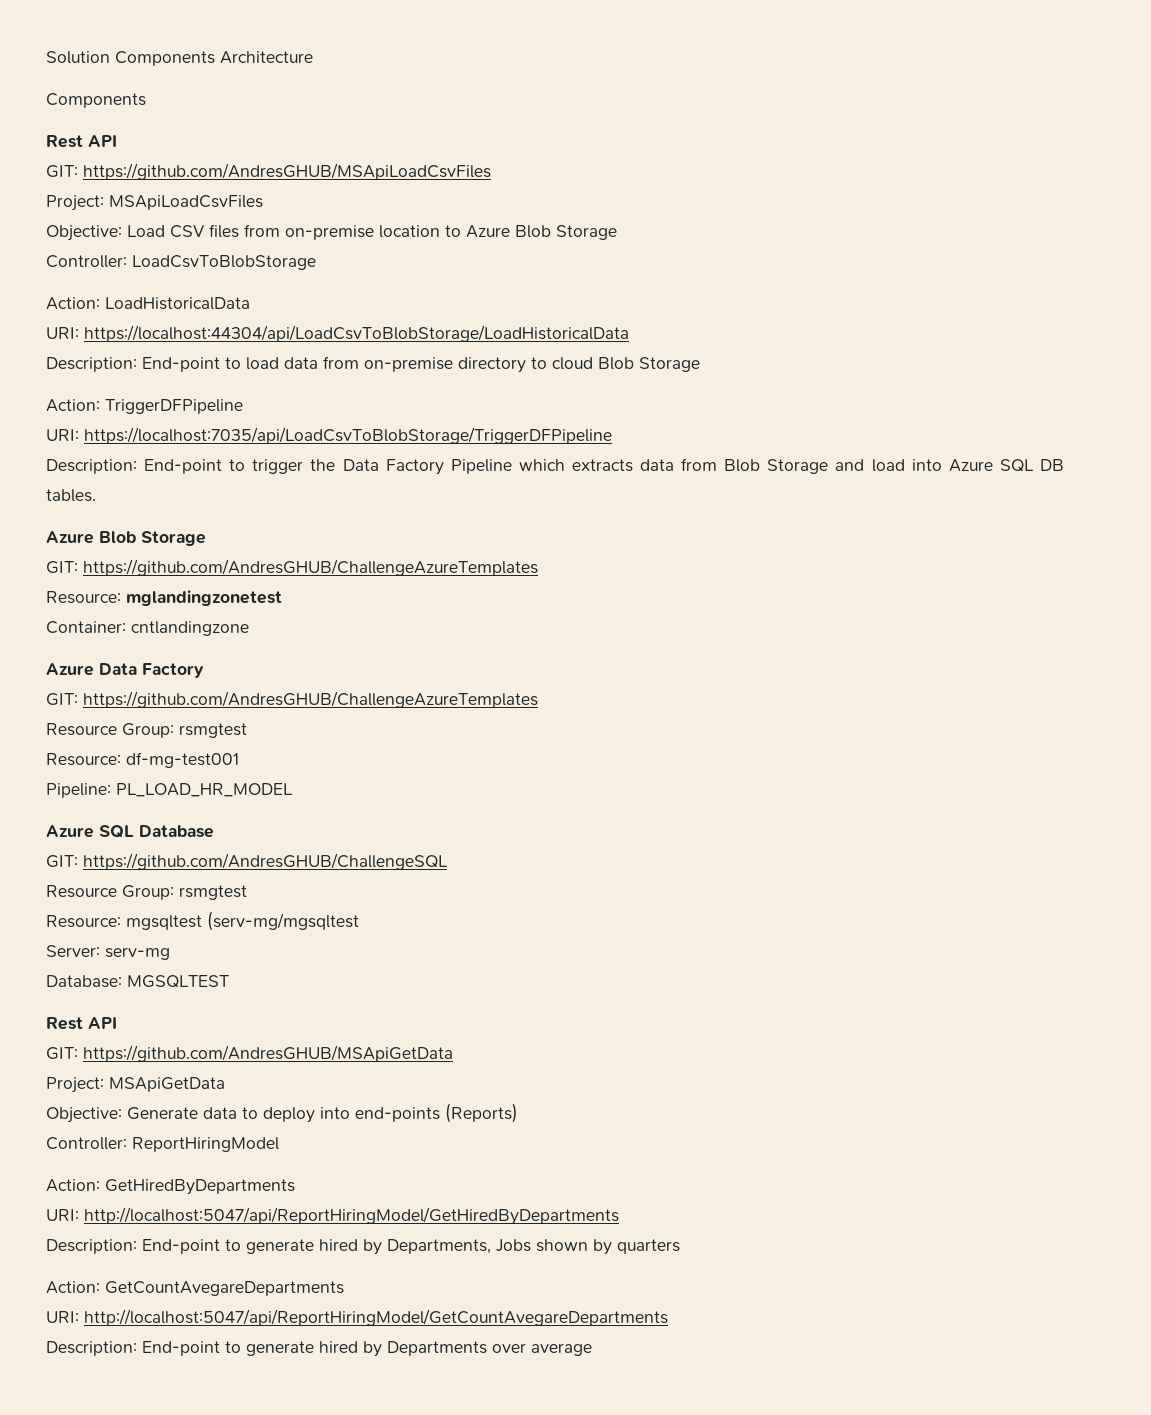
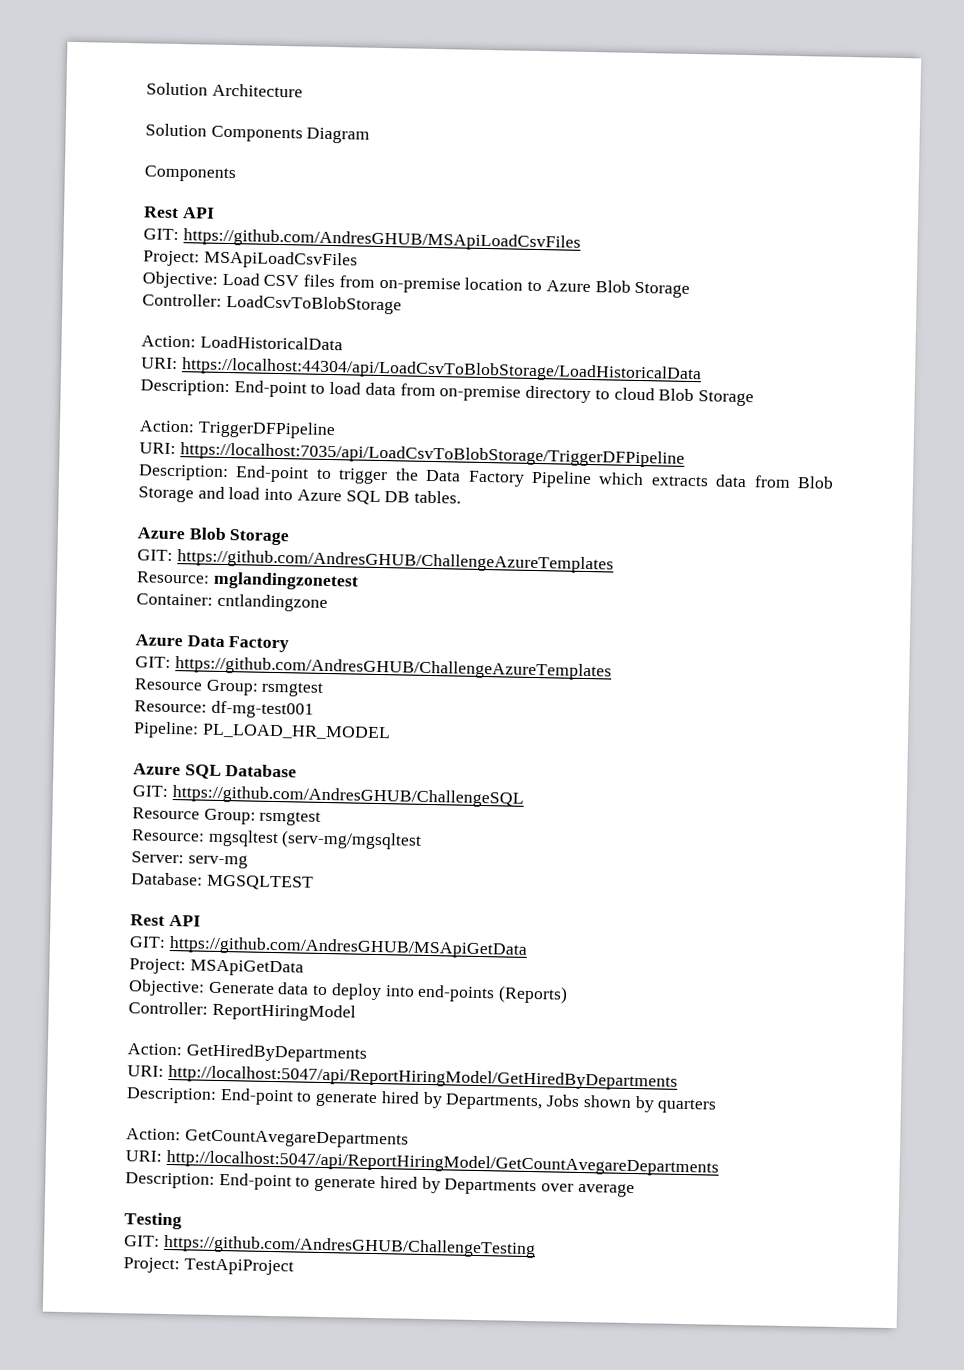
[46,51,313,66] Solution Components Architecture -> [146,82,303,98] [145,123,371,144] Solution Architecture // Solution Components Diagram
(592, 1349) none -> [124,1212,182,1230] [124,1234,536,1259] [123,1257,294,1276] // Testing // GIT: https://github.com/AndresGHUB/ChallengeTesting // Project: TestApiProject

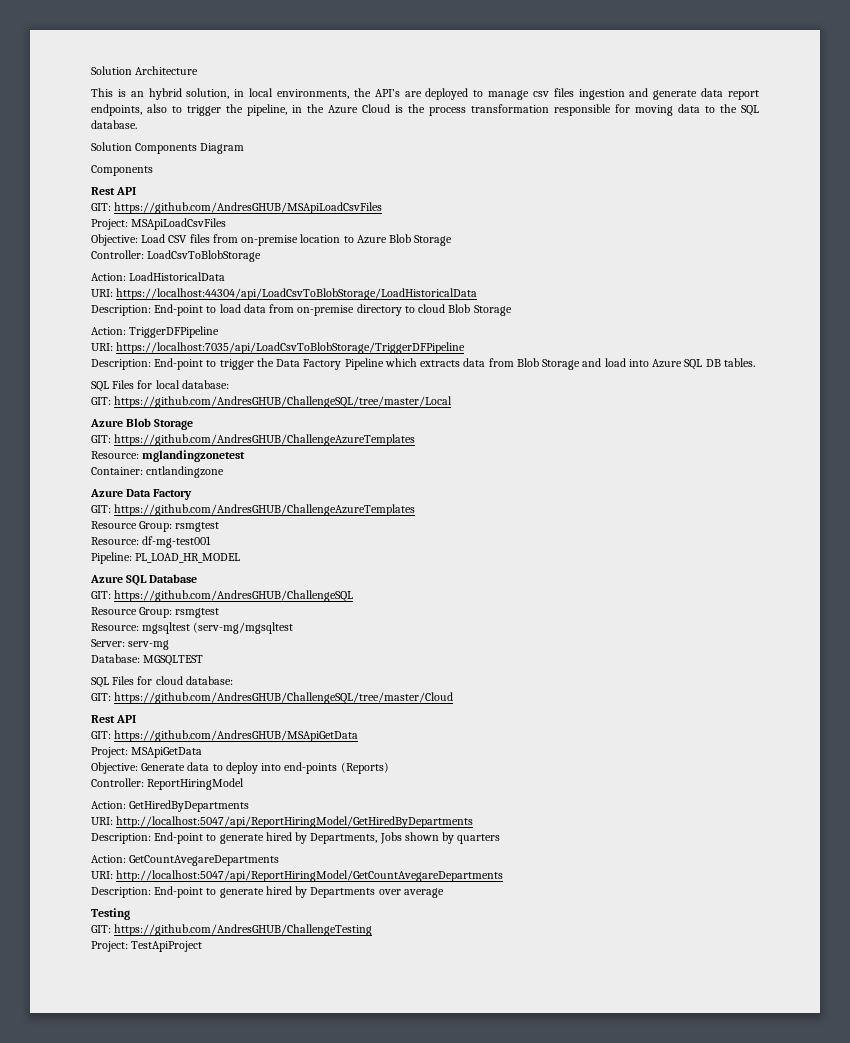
(303, 90) none -> [91,88,760,100] [91,104,759,116] [91,120,137,129] // This is an hybrid solution, in local environments, the API’s are deployed to manage csv files ingestion and generate data report endpoints, also to trigger the pipeline, in the Azure Cloud is the process transformation responsible for moving data to the SQL database.
(462, 497) none -> [91,380,229,392] [91,396,453,408] // SQL Files for local database: // GIT: https://github.com/AndresGHUB/ChallengeSQL/tree/master/Local
(314, 882) none -> [91,676,233,688] [91,692,454,704] // SQL Files for cloud database: // GIT: https://github.com/AndresGHUB/ChallengeSQL/tree/master/Cloud

